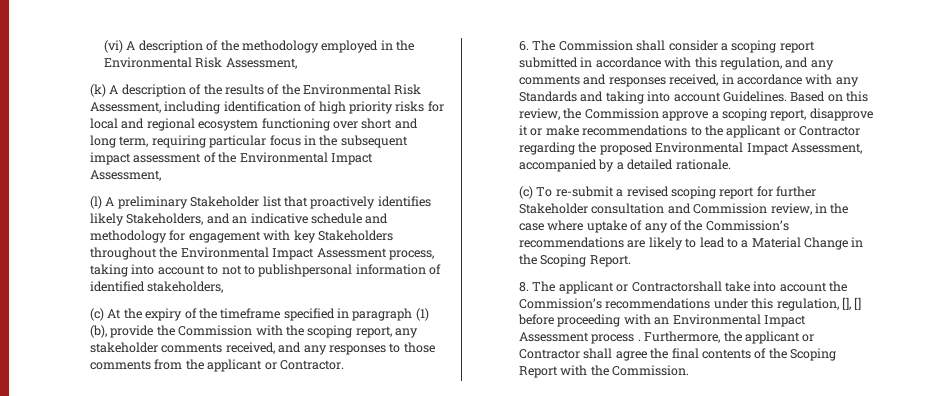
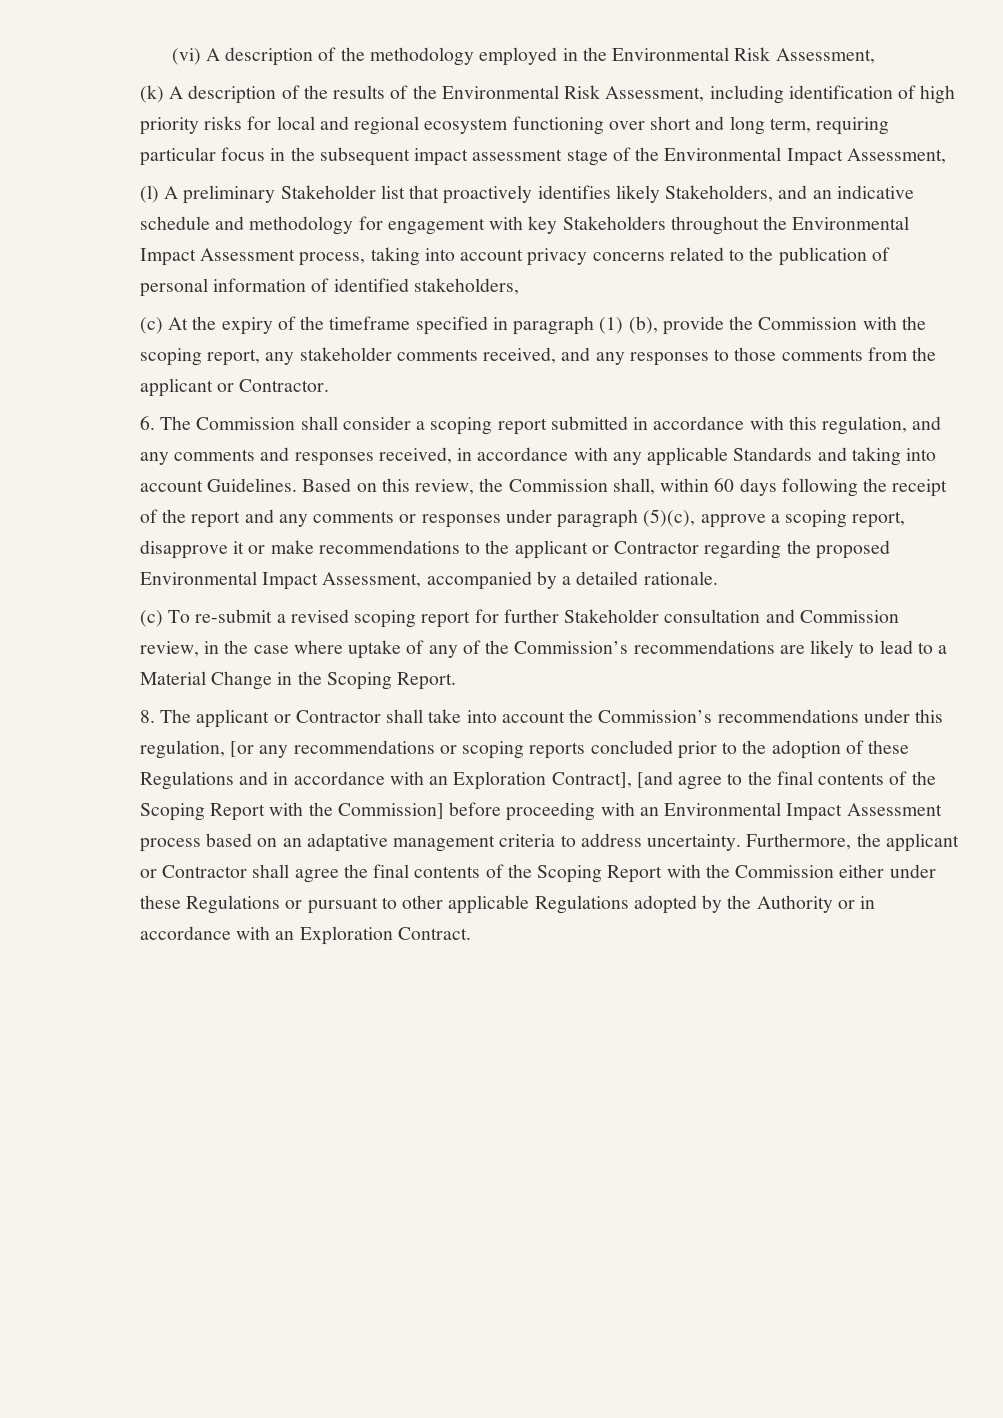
(202, 158) none -> [566,149,608,166] stage
[207,264,353,277] to not to publishpersonal -> [527,247,890,266] [139,278,208,297] privacy concerns related to the publication of personal
(859, 82) none -> [647,447,729,466] applicable
(659, 113) none -> [612,478,948,497] [139,509,696,528] shall, within 60 days following the receipt of the report and any comments or responses under paragraph (5)(c),
[631,281,722,292] Contractorshall -> [295,709,424,723] Contractor shall
[841,297,862,310] [], [] -> [230,740,910,759] [139,771,936,790] [139,802,444,821] [or any recommendations or scoping reports concluded prior to the adoption of these Regulations and in accordance with an Exploration Contract], [and agree to the final contents of the Scoping Report with the Commission]
[637,339,641,341] . -> [206,833,742,852] based on an adaptative management criteria to address uncertainty.
[612,365,690,376] Commission. -> [735,864,936,878] [139,895,876,914] [139,926,471,945] Commission either under these Regulations or pursuant to other applicable Regulations adopted by the Authority or in accordance with an Exploration Contract.

